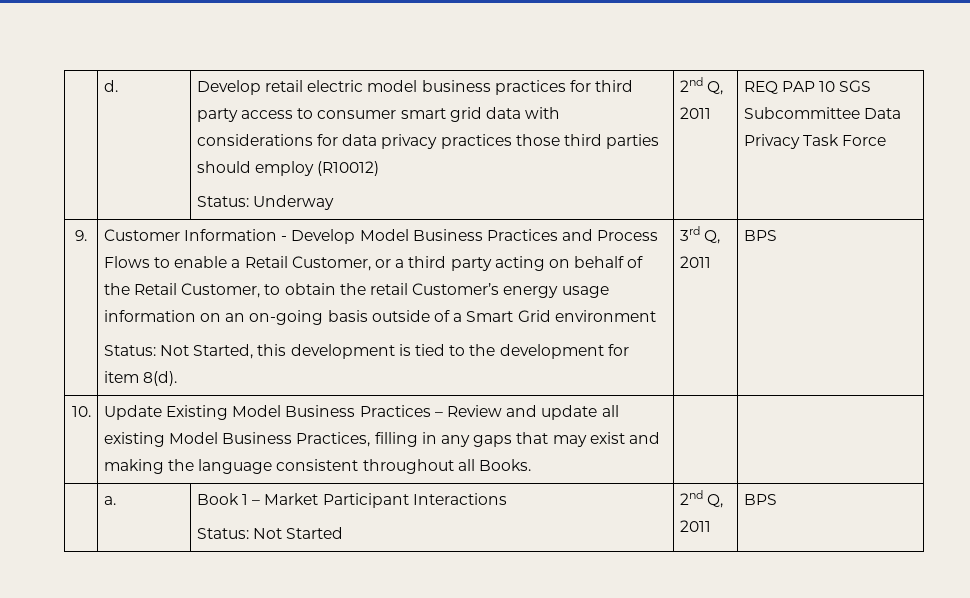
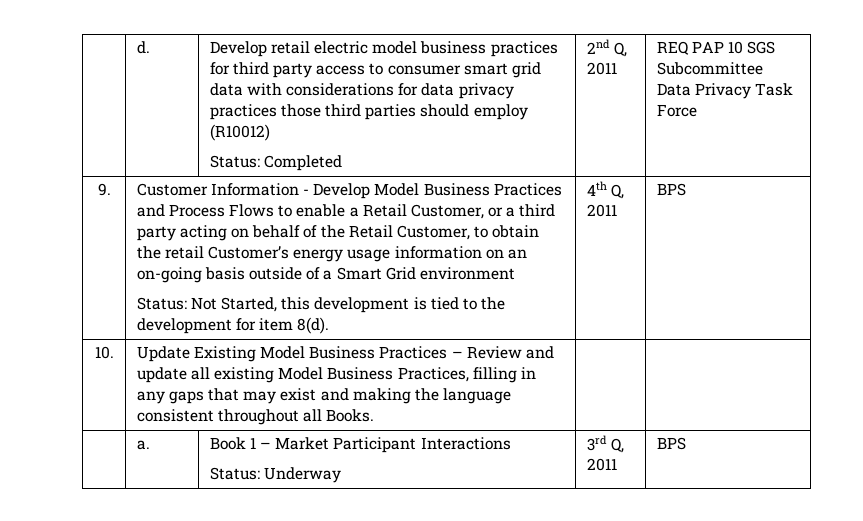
[253,195,335,210] Underway -> [263,155,342,171] Completed
[679,226,700,241] 3rd -> [586,181,607,196] 4th
[253,527,344,539] [679,490,703,505] Not Started | 2nd -> [263,467,341,483] [586,435,607,451] Underway | 3rd

